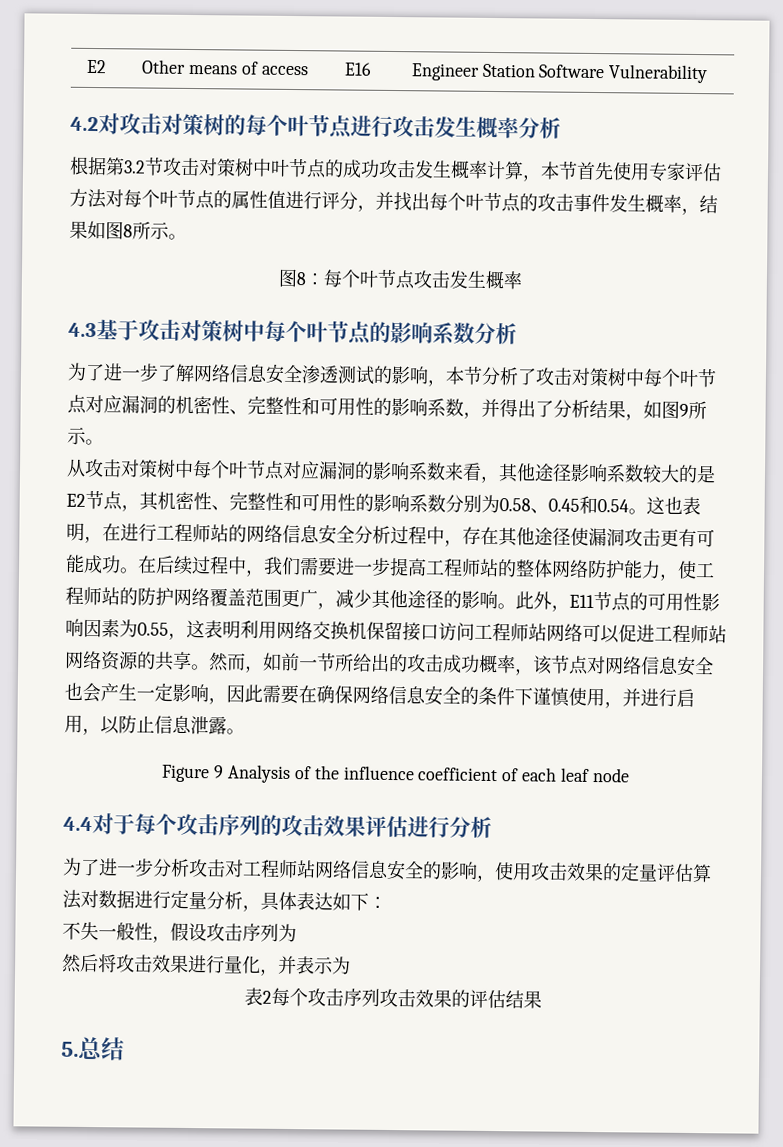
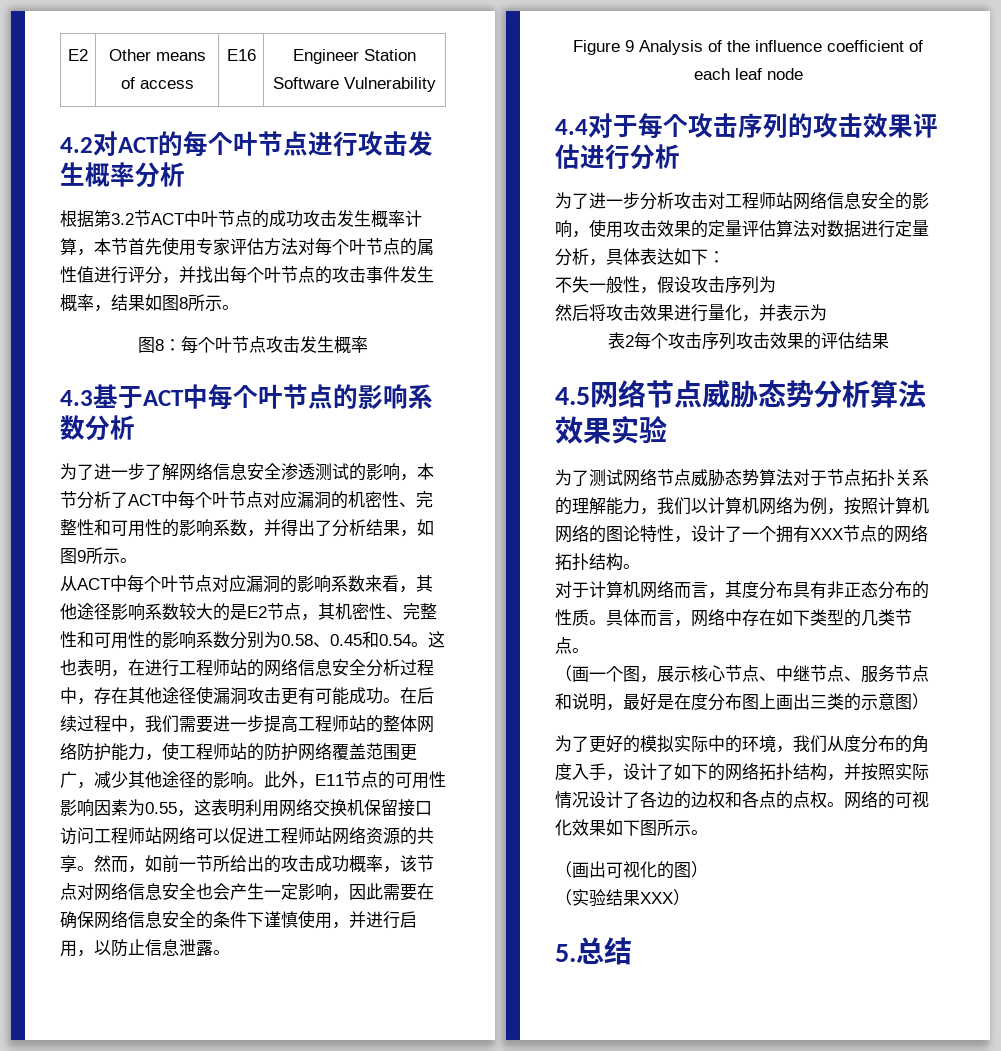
[119,113,225,136] 攻击对策树 -> [118,137,159,153] ACT
[162,157,254,177] 攻击对策树 -> [151,213,184,225] ACT
[138,319,244,342] 攻击对策树 -> [143,390,184,406] ACT
[535,367,627,387] 攻击对策树 -> [128,494,161,506] ACT
[84,458,176,478] 攻击对策树 -> [77,578,110,590] ACT
(542, 999) none -> [555,380,926,408] [555,416,667,444] [555,469,929,487] [555,497,929,515] [555,525,928,543] [555,553,640,571] [555,581,929,599] [555,609,912,627] [555,637,589,654] [555,665,929,683] [555,693,929,711] [555,735,929,753] [555,763,929,781] [555,791,929,809] [555,819,708,836] [555,861,708,879] [555,889,690,907] // 4.5网络节点威胁态势分析算法效果实验 // 为了测试网络节点威胁态势算法对于节点拓扑关系的理解能力，我们以计算机网络为例，按照计算机网络的图论特性，设计了一个拥有XXX节点的网络拓扑结构。 // 对于计算机网络而言，其度分布具有非正态分布的性质。具体而言，网络中存在如下类型的几类节点。 // （画一个图，展示核心节点、中继节点、服务节点和说明，最好是在度分布图上画出三类的示意图） // 为了更好的模拟实际中的环境，我们从度分布的角度入手，设计了如下的网络拓扑结构，并按照实际情况设计了各边的边权和各点的点权。网络的可视化效果如下图所示。 // （画出可视化的图） // （实验结果XXX）

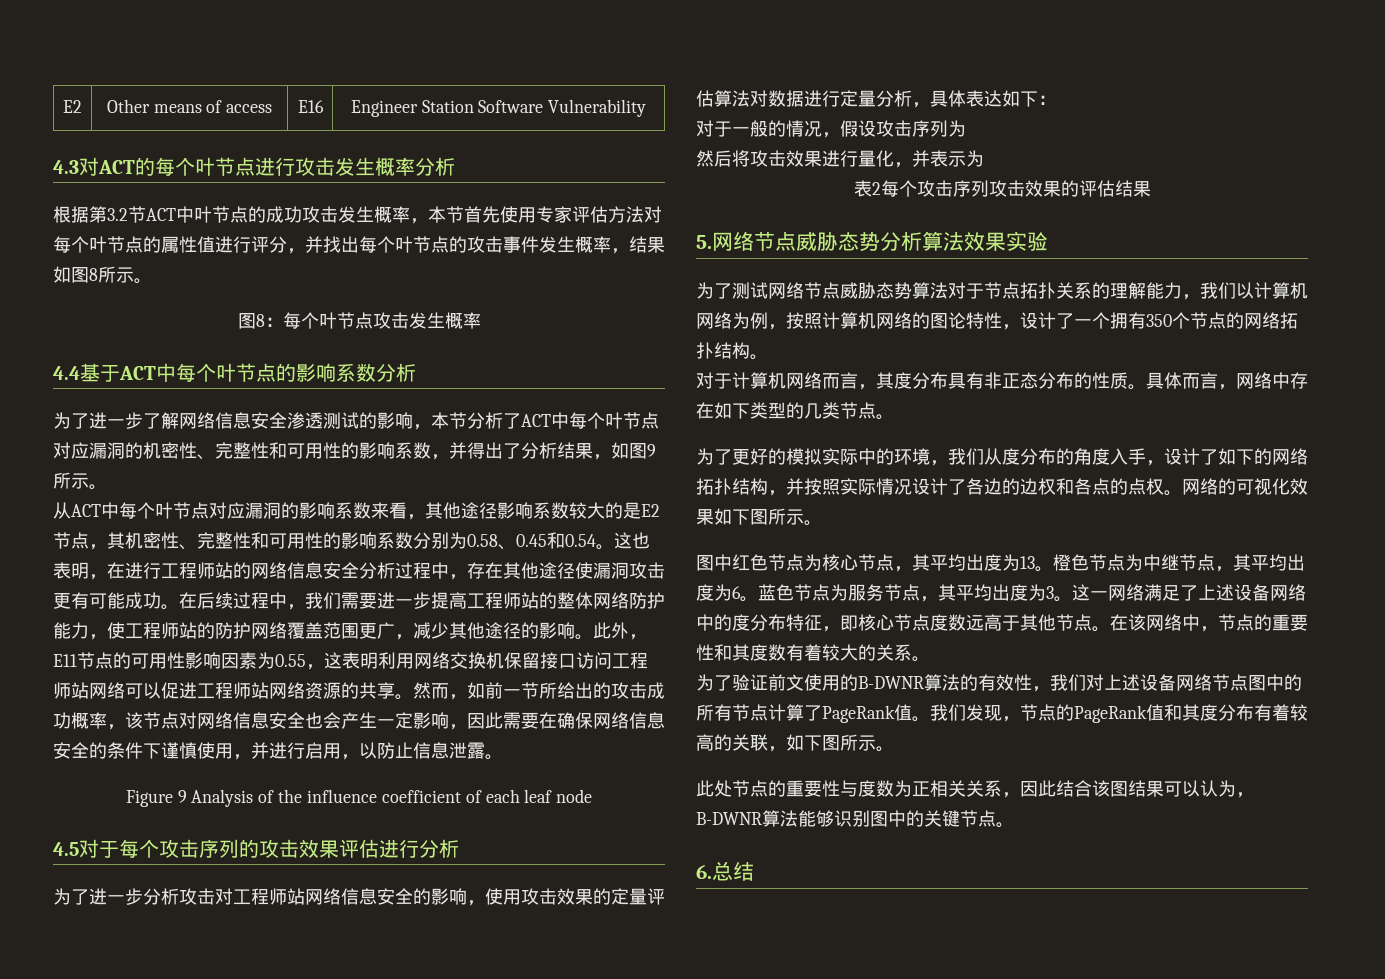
[60,137,93,153] 4.2 -> [53,160,79,174] 4.3
[405,210,422,227] [60,238,77,255] 计算 -> (410, 214) none
[60,390,93,406] 4.3 -> [53,366,80,380] 4.4
[555,119,588,135] 4.4 -> [53,842,79,856] 4.5
[555,276,640,293] 不失一般性 -> [696,120,822,137] 对于一般的情况
[555,387,590,405] 4.5 -> [696,235,712,249] 5.
[810,528,843,540] XXX -> [1146,312,1190,329] 350个
[555,665,929,683] [555,693,929,711] // （画一个图，展示核心节点、中继节点、服务节点和说明，最好是在度分布图上画出三类的示意图） -> (894, 417) none
[555,861,708,879] [555,889,690,907] [555,944,576,962] （画出可视化的图） // （实验结果XXX） // 5. -> [696,554,1305,572] [696,584,1306,602] [696,614,1308,632] [696,644,930,662] [696,674,1302,692] [696,704,1308,723] [696,734,894,752] [696,780,1254,798] [696,810,1014,828] [696,865,712,879] 图中红色节点为核心节点，其平均出度为13。橙色节点为中继节点，其平均出度为6。蓝色节点为服务节点，其平均出度为3。这一网络满足了上述设备网络中的度分布特征，即核心节点度数远高于其他节点。在该网络中，节点的重要性和其度数有着较大的关系。 // 为了验证前文使用的B-DWNR算法的有效性，我们对上述设备网络节点图中的所有节点计算了PageRank值。我们发现，节点的PageRank值和其度分布有着较高的关联，如下图所示。 // 此处节点的重要性与度数为正相关关系，因此结合该图结果可以认为，B-DWNR算法能够识别图中的关键节点。 // 6.

